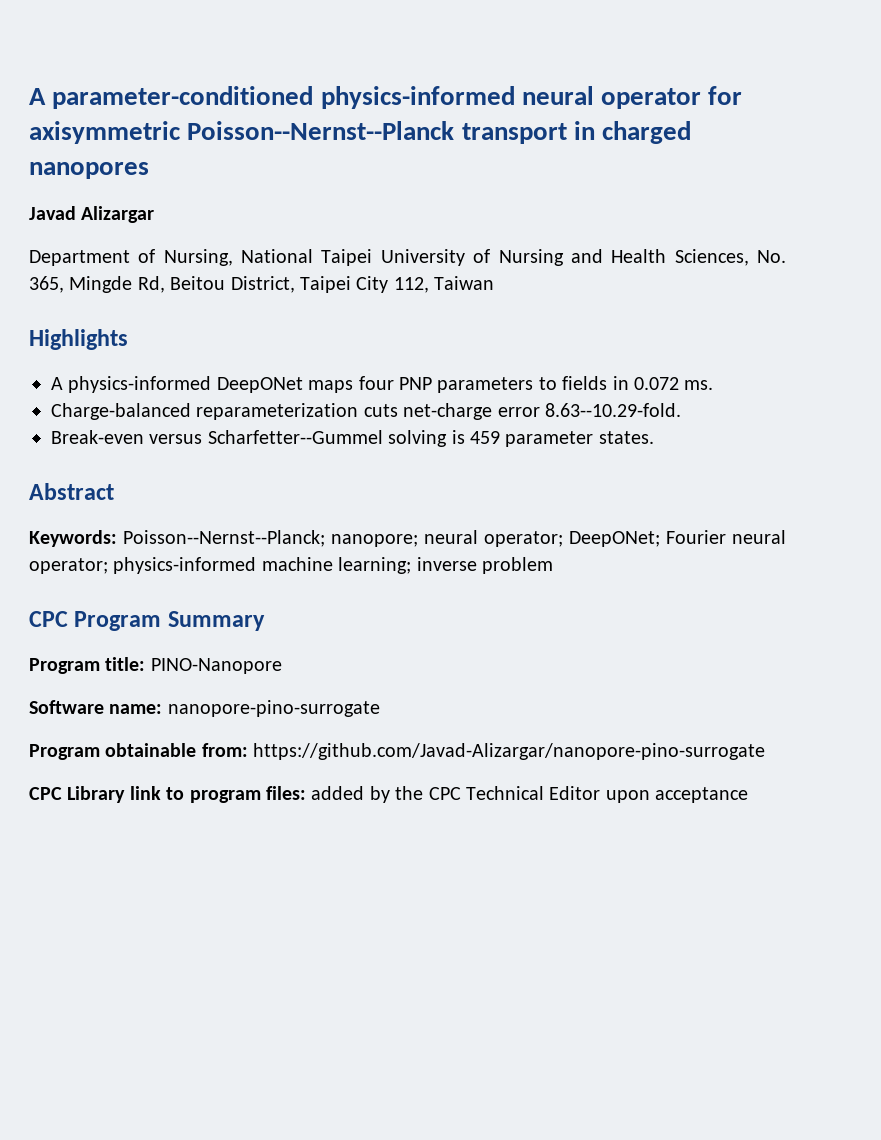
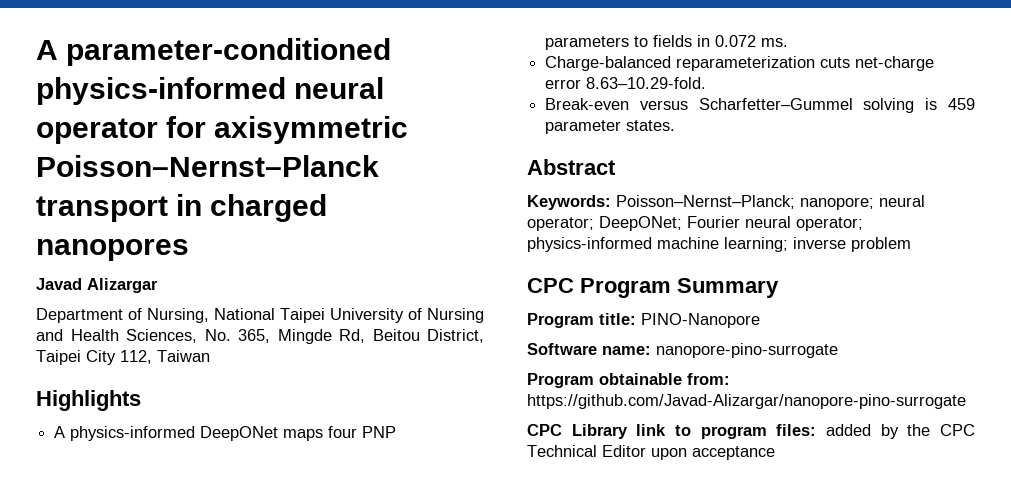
[187,121,455,140] Poisson--Nernst--Planck -> [36,155,379,177] Poisson–Nernst–Planck
[544,403,681,417] 8.63--10.29-fold. -> [586,77,707,89] 8.63–10.29-fold.
[207,430,383,444] Scharfetter--Gummel -> [698,98,853,110] Scharfetter–Gummel
[122,530,325,547] Poisson--Nernst--Planck; -> [616,195,795,209] Poisson–Nernst–Planck;

